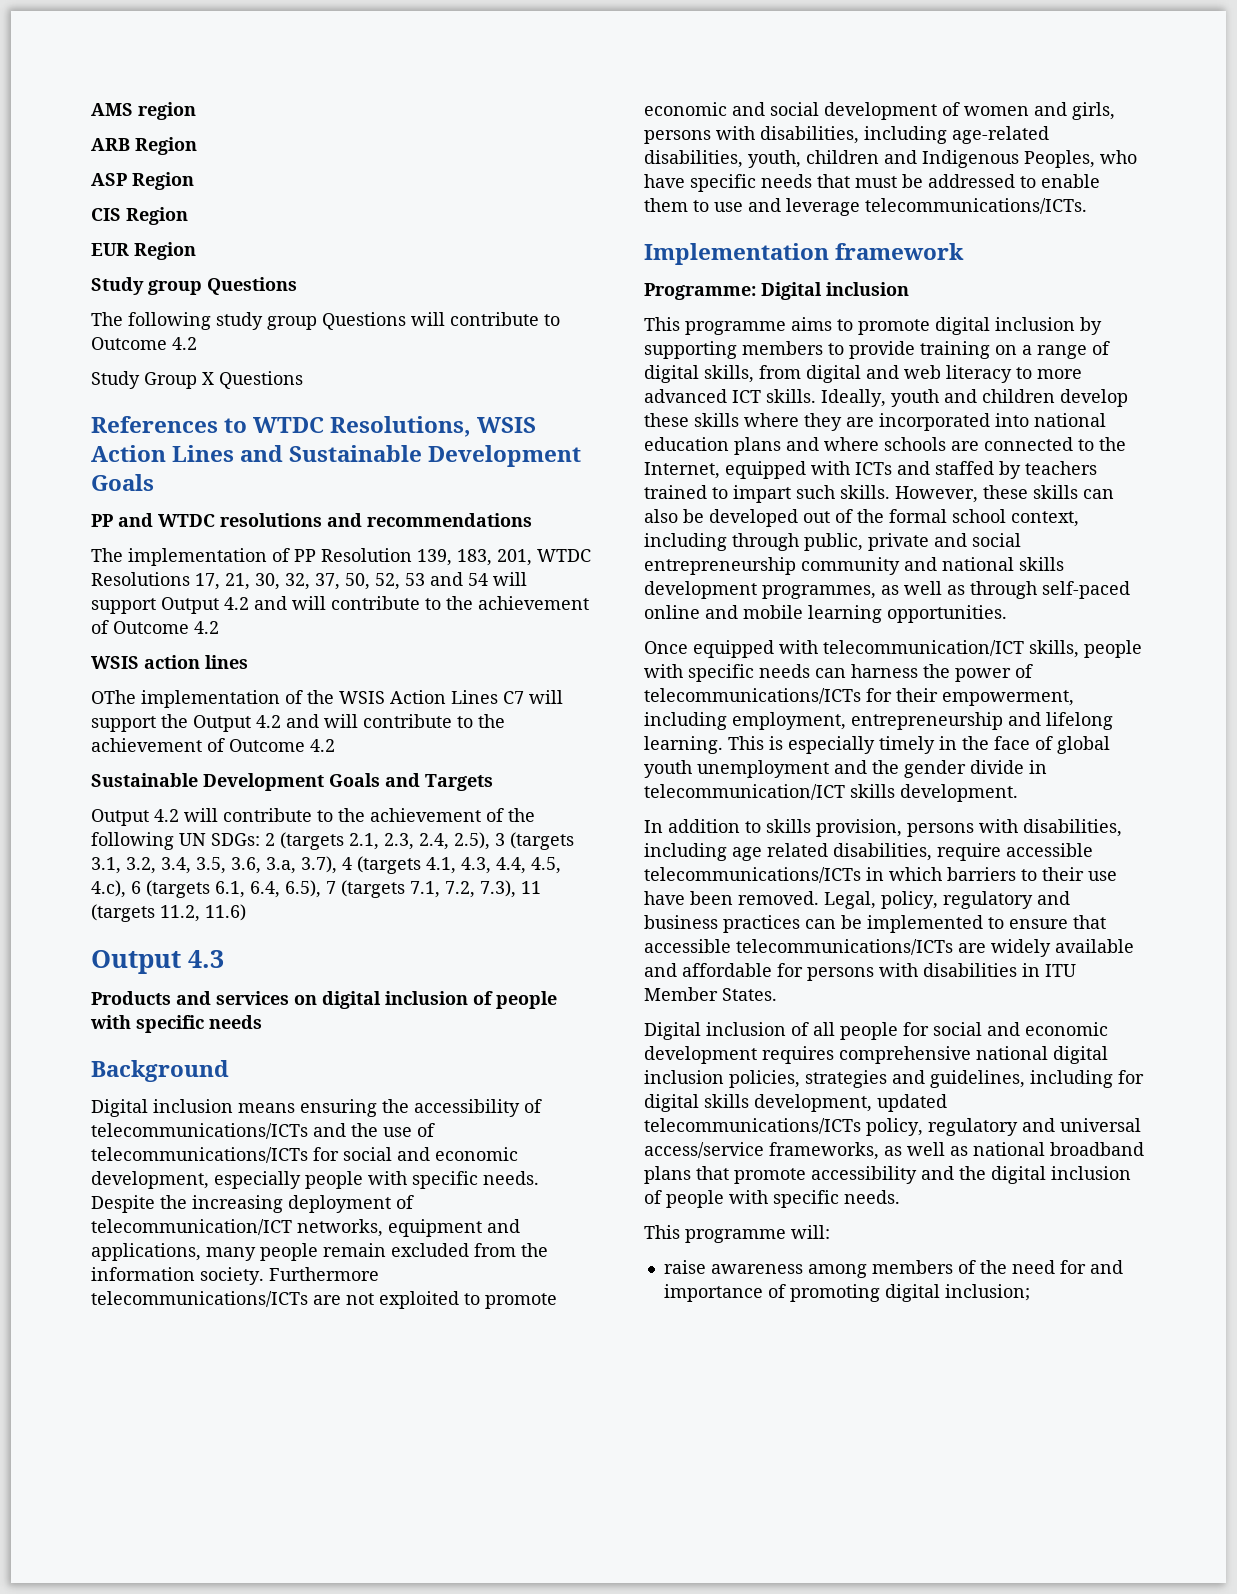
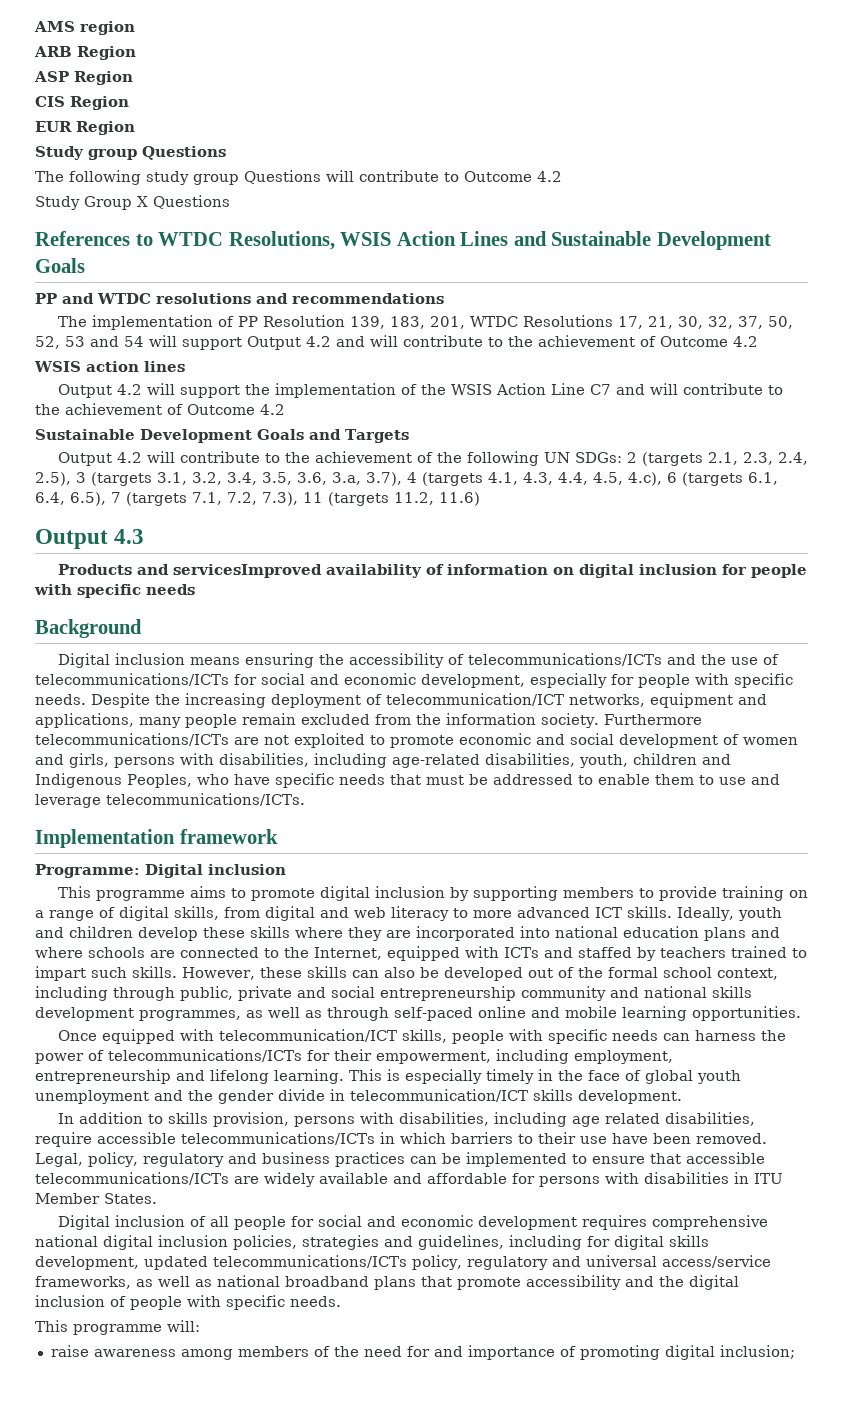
[91,690,136,704] OThe -> [57,383,270,398] Output 4.2 will support the
[451,690,563,704] [91,714,281,732] Lines C7 will support the Output 4.2 -> [550,383,611,395] Line C7
[216,991,289,1005] services -> [172,564,548,578] servicesImproved availability of information
[473,991,493,1005] of -> [721,564,747,575] for
(301, 1180) none -> [610,674,634,685] for

